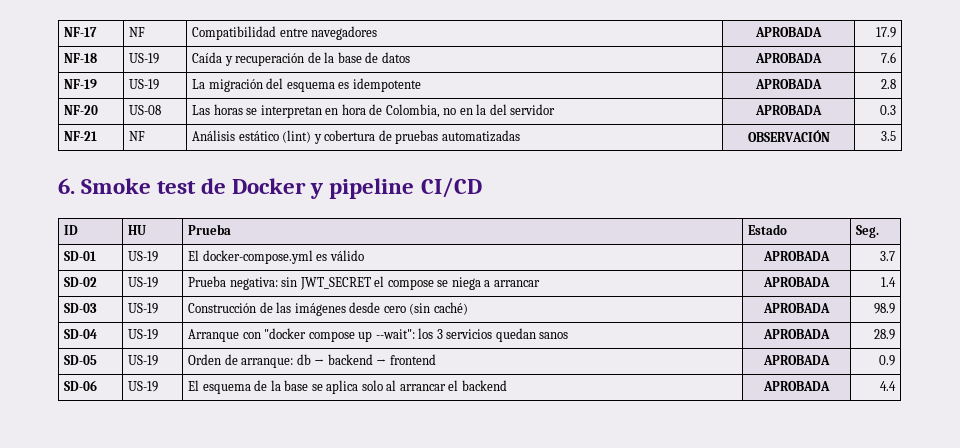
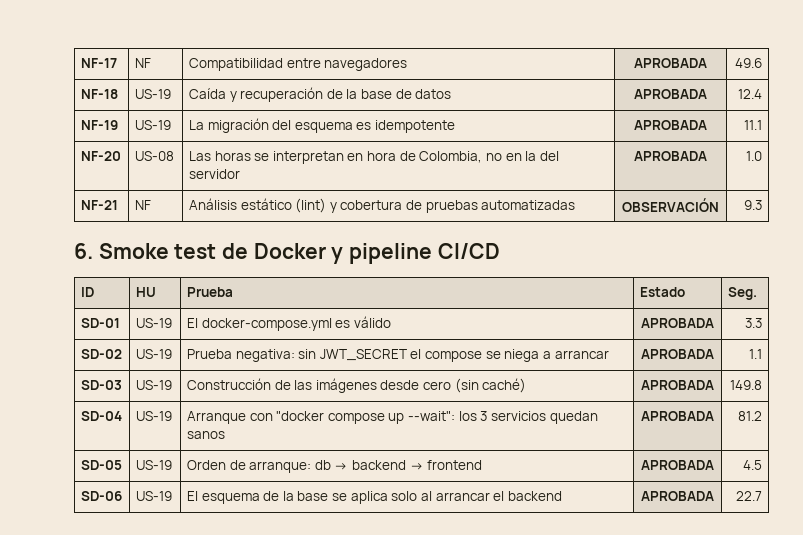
[875,27,896,38] 17.9 -> [735,58,763,68] 49.6
[880,52,896,63] 7.6 -> [738,89,763,99] 12.4
[880,79,896,89] 2.8 -> [744,120,763,130] 11.1
[879,105,896,115] 0.3 -> [746,151,763,161] 1.0
[880,131,896,141] 3.5 -> [744,200,763,210] 9.3
[879,251,895,261] 3.7 -> [745,318,763,328] 3.3
[880,277,896,287] 1.4 -> [749,349,763,359] 1.1
[873,303,895,314] 98.9 -> [730,380,763,390] 149.8
[873,329,895,340] 28.9 -> [738,411,763,421] 81.2
[878,355,895,366] 0.9 -> [743,460,763,470] 4.5
[879,381,896,391] 4.4 -> [736,491,763,501] 22.7

